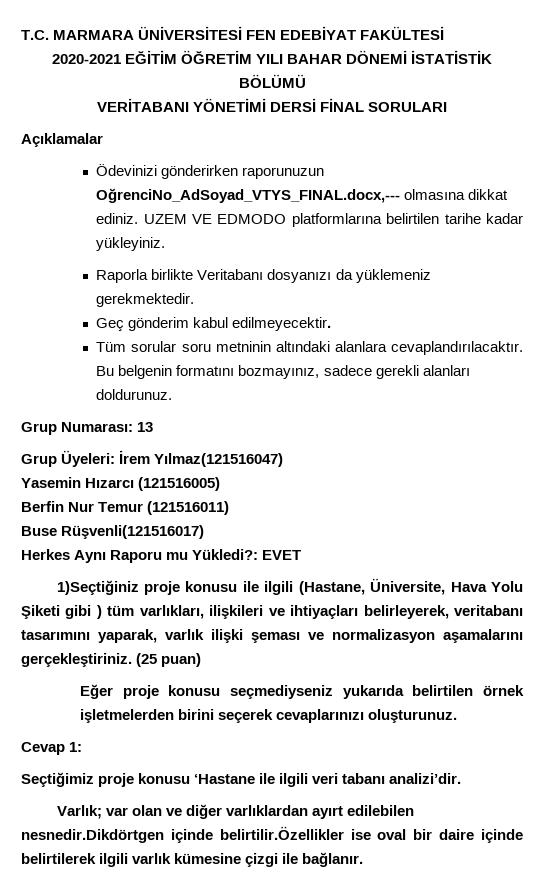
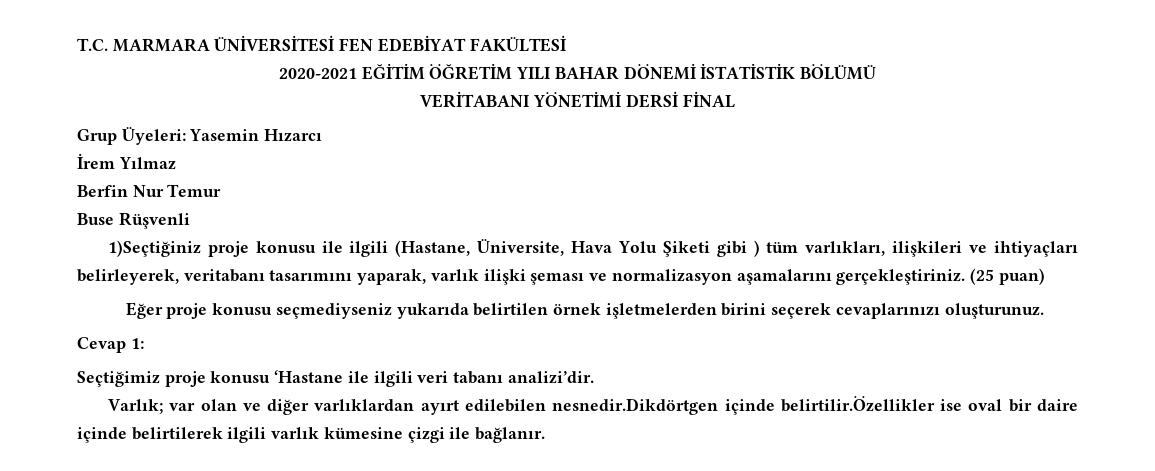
[368,102,448,112] [21,133,103,147] [96,164,325,179] [96,188,509,203] [96,213,523,227] [96,237,166,251] [96,269,431,283] [96,293,195,307] [96,317,332,331] [96,341,523,355] [96,365,470,379] [96,389,173,400] [21,422,154,435] SORULARI // Açıklamalar // Ödevinizi gönderirken raporunuzun OğrenciNo_AdSoyad_VTYS_FINAL.docx,--- olmasına dikkat ediniz. UZEM VE EDMODO platformlarına belirtilen tarihe kadar yükleyiniz. // Raporla birlikte Veritabanı dosyanızı da yüklemeniz gerekmektedir. // Geç gönderim kabul edilmeyecektir. // Tüm sorular soru metninin altındaki alanlara cevaplandırılacaktır. Bu belgenin formatını bozmayınız, sadece gerekli alanları doldurunuz. // Grup Numarası: 13 -> (735, 99) none
[119,450,284,467] İrem Yılmaz(121516047) // -> (186, 136) none
[138,477,221,491] (121516005) -> [77,153,176,170] // İrem Yılmaz
[147,501,230,515] (121516011) -> (222, 190) none
[61,525,205,539] [21,549,302,563] Rüşvenli(121516017) // Herkes Aynı Raporu mu Yükledi?: EVET -> [118,212,190,229] Rüşvenli

